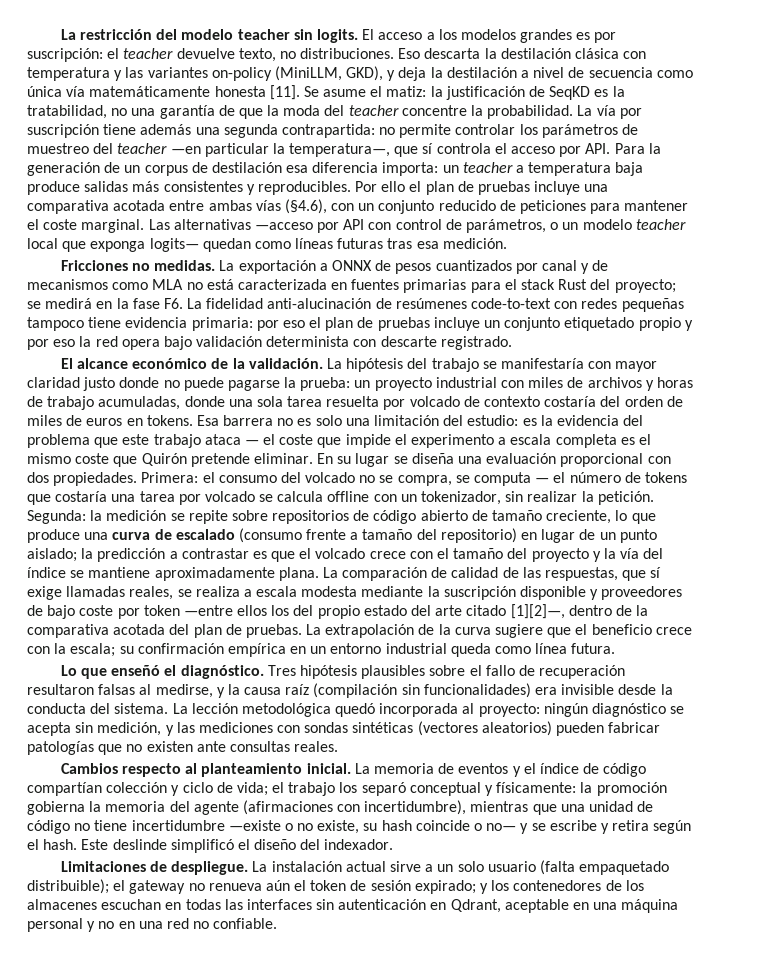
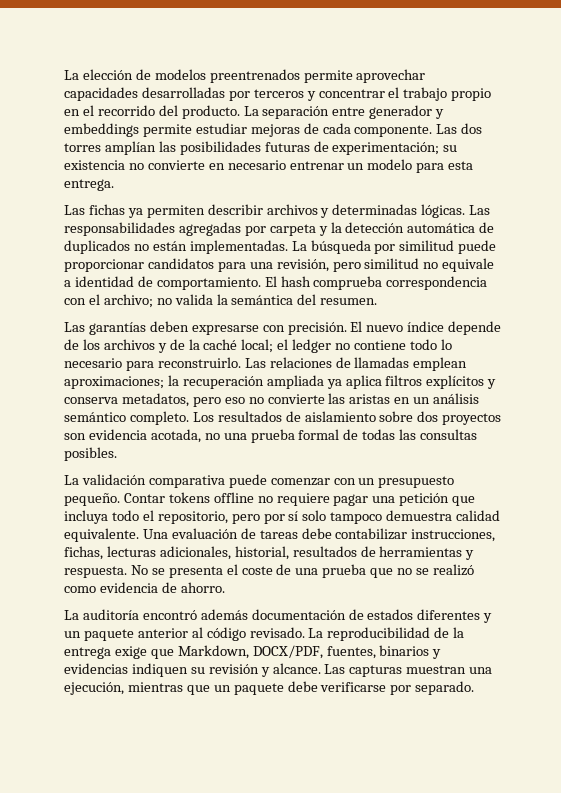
[60,29,617,43] [27,48,647,62] [27,66,693,81] [27,85,625,100] [27,105,642,119] [27,124,639,138] [27,143,661,157] [27,162,644,176] [27,181,609,195] [27,199,689,214] [27,219,686,233] [27,238,507,252] [60,260,609,274] [27,279,676,293] [27,298,684,312] [27,317,693,331] [27,336,512,350] [60,358,658,372] [27,377,693,391] [27,396,683,410] [27,415,644,426] [27,434,651,448] [27,453,671,467] [27,472,687,486] [27,491,654,505] [27,510,656,524] [27,528,657,543] [27,548,664,562] [27,567,662,581] [27,586,683,600] [27,604,649,619] [27,624,692,638] [27,643,616,657] [60,665,626,679] [27,683,673,698] [27,703,685,717] [27,721,661,736] [27,741,339,755] [60,763,647,777] [27,782,667,796] [27,800,654,815] [27,820,692,834] [27,839,394,853] [60,860,670,875] [27,879,644,894] [27,899,679,913] [27,918,278,932] La restricción del modelo teacher sin logits. El acceso a los modelos grandes es por suscripción: el teacher devuelve texto, no distribuciones. Eso descarta la destilación clásica con temperatura y las variantes on-policy (MiniLLM, GKD), y deja la destilación a nivel de secuencia como única vía matemáticamente honesta [11]. Se asume el matiz: la justificación de SeqKD es la tratabilidad, no una garantía de que la moda del teacher concentre la probabilidad. La vía por suscripción tiene además una segunda contrapartida: no permite controlar los parámetros de muestreo del teacher —en particular la temperatura—, que sí controla el acceso por API. Para la generación de un corpus de destilación esa diferencia importa: un teacher a temperatura baja produce salidas más consistentes y reproducibles. Por ello el plan de pruebas incluye una comparativa acotada entre ambas vías (§4.6), con un conjunto reducido de peticiones para mantener el coste marginal. Las alternativas —acceso por API con control de parámetros, o un modelo teacher local que exponga logits— quedan como líneas futuras tras esa medición. // Fricciones no medidas. La exportación a ONNX de pesos cuantizados por canal y de mecanismos como MLA no está caracterizada en fuentes primarias para el stack Rust del proyecto; se medirá en la fase F6. La fidelidad anti-alucinación de resúmenes code-to-text con redes pequeñas tampoco tiene evidencia primaria: por eso el plan de pruebas incluye un conjunto etiquetado propio y por eso la red opera bajo validación determinista con descarte registrado. // El alcance económico de la validación. La hipótesis del trabajo se manifestaría con mayor claridad justo donde no puede pagarse la prueba: un proyecto industrial con miles de archivos y horas de trabajo acumuladas, donde una sola tarea resuelta por volcado de contexto costaría del orden de miles de euros en tokens. Esa barrera no es solo una limitación del estudio: es la evidencia del problema que este trabajo ataca — el coste que impide el experimento a escala completa es el mismo coste que Quirón pretende eliminar. En su lugar se diseña una evaluación proporcional con dos propiedades. Primera: el consumo del volcado no se compra, se computa — el número de tokens que costaría una tarea por volcado se calcula offline con un tokenizador, sin realizar la petición. Segunda: la medición se repite sobre repositorios de código abierto de tamaño creciente, lo que produce una curva de escalado (consumo frente a tamaño del repositorio) en lugar de un punto aislado; la predicción a contrastar es que el volcado crece con el tamaño del proyecto y la vía del índice se mantiene aproximadamente plana. La comparación de calidad de las respuestas, que sí exige llamadas reales, se realiza a escala modesta mediante la suscripción disponible y proveedores de bajo coste por token —entre ellos los del propio estado del arte citado [1][2]—, dentro de la comparativa acotada del plan de pruebas. La extrapolación de la curva sugiere que el beneficio crece con la escala; su confirmación empírica en un entorno industrial queda como línea futura. // Lo que enseñó el diagnóstico. Tres hipótesis plausibles sobre el fallo de recuperación resultaron falsas al medirse, y la causa raíz (compilación sin funcionalidades) era invisible desde la conducta del sistema. La lección metodológica quedó incorporada al proyecto: ningún diagnóstico se acepta sin medición, y las mediciones con sondas sintéticas (vectores aleatorios) pueden fabricar patologías que no existen ante consultas reales. // Cambios respecto al planteamiento inicial. La memoria de eventos y el índice de código compartían colección y ciclo de vida; el trabajo los separó conceptual y físicamente: la promoción gobierna la memoria del agente (afirmaciones con incertidumbre), mientras que una unidad de código no tiene incertidumbre —existe o no existe, su hash coincide o no— y se escribe y retira según el hash. Este deslinde simplificó el diseño del indexador. // Limitaciones de despliegue. La instalación actual sirve a un solo usuario (falta empaquetado distribuible); el gateway no renueva aún el token de sesión expirado; y los contenedores de los almacenes escuchan en todas las interfaces sin autenticación en Qdrant, aceptable en una máquina personal y no en una red no confiable. -> [64,69,426,83] [64,87,492,101] [64,105,445,119] [64,123,483,137] [64,141,458,155] [64,159,474,173] [64,179,114,191] [64,204,491,218] [64,222,495,236] [64,240,497,254] [64,258,495,272] [64,276,488,290] [64,294,378,308] [64,321,502,335] [64,339,452,353] [64,357,468,371] [64,375,497,389] [64,393,480,407] [64,411,502,425] [64,429,478,443] [64,447,117,461] [64,474,455,488] [64,492,476,506] [64,510,501,524] [64,528,496,542] [64,546,475,560] [64,564,474,578] [64,582,225,593] [64,609,493,623] [64,627,465,641] [64,645,442,659] [64,663,493,677] [64,681,475,695] La elección de modelos preentrenados permite aprovechar capacidades desarrolladas por terceros y concentrar el trabajo propio en el recorrido del producto. La separación entre generador y embeddings permite estudiar mejoras de cada componente. Las dos torres amplían las posibilidades futuras de experimentación; su existencia no convierte en necesario entrenar un modelo para esta entrega. // Las fichas ya permiten describir archivos y determinadas lógicas. Las responsabilidades agregadas por carpeta y la detección automática de duplicados no están implementadas. La búsqueda por similitud puede proporcionar candidatos para una revisión, pero similitud no equivale a identidad de comportamiento. El hash comprueba correspondencia con el archivo; no valida la semántica del resumen. // Las garantías deben expresarse con precisión. El nuevo índice depende de los archivos y de la caché local; el ledger no contiene todo lo necesario para reconstruirlo. Las relaciones de llamadas emplean aproximaciones; la recuperación ampliada ya aplica filtros explícitos y conserva metadatos, pero eso no convierte las aristas en un análisis semántico completo. Los resultados de aislamiento sobre dos proyectos son evidencia acotada, no una prueba formal de todas las consultas posibles. // La validación comparativa puede comenzar con un presupuesto pequeño. Contar tokens offline no requiere pagar una petición que incluya todo el repositorio, pero por sí solo tampoco demuestra calidad equivalente. Una evaluación de tareas debe contabilizar instrucciones, fichas, lecturas adicionales, historial, resultados de herramientas y respuesta. No se presenta el coste de una prueba que no se realizó como evidencia de ahorro. // La auditoría encontró además documentación de estados diferentes y un paquete anterior al código revisado. La reproducibilidad de la entrega exige que Markdown, DOCX/PDF, fuentes, binarios y evidencias indiquen su revisión y alcance. Las capturas muestran una ejecución, mientras que un paquete debe verificarse por separado.

